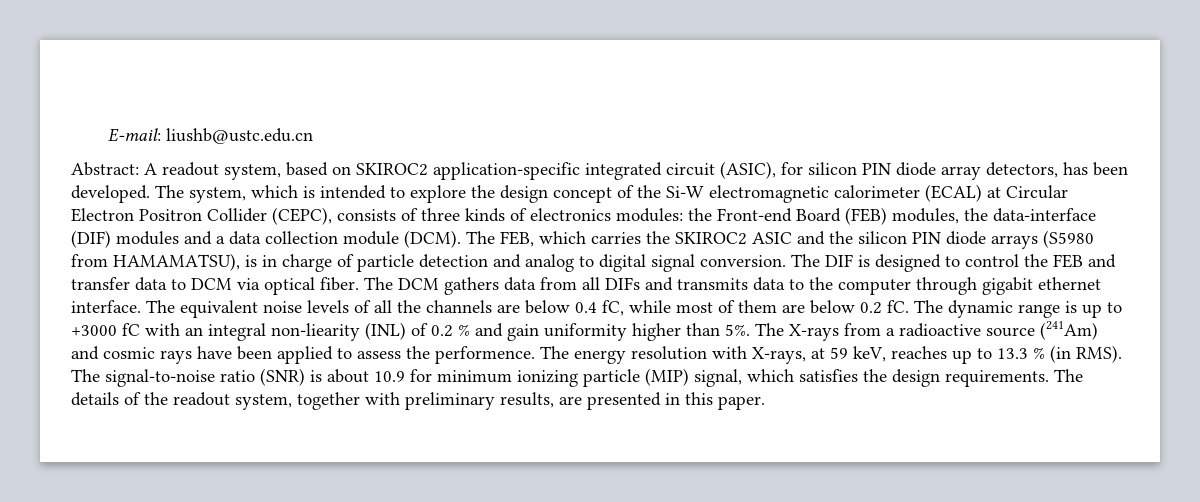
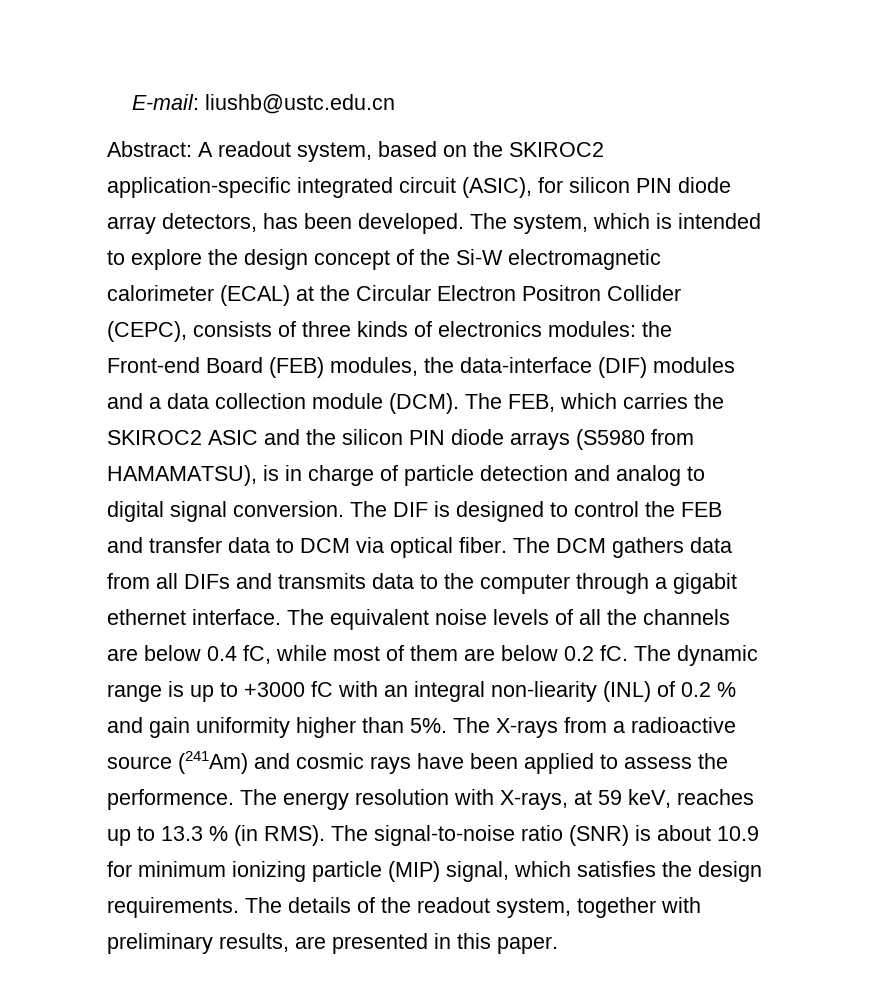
(351, 170) none -> [473,141,503,157] the
(1001, 192) none -> [320,285,350,301] the
(977, 286) none -> [655,577,667,589] a

